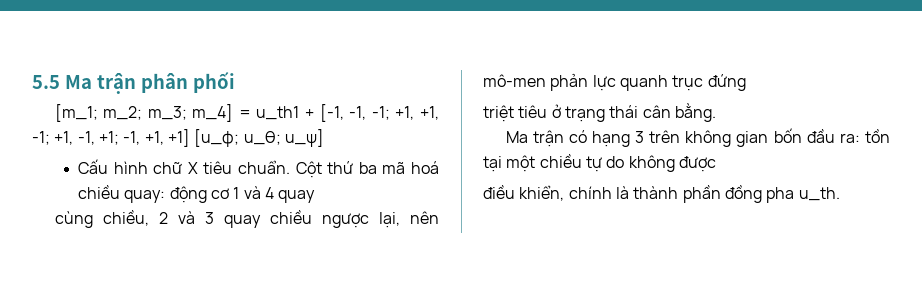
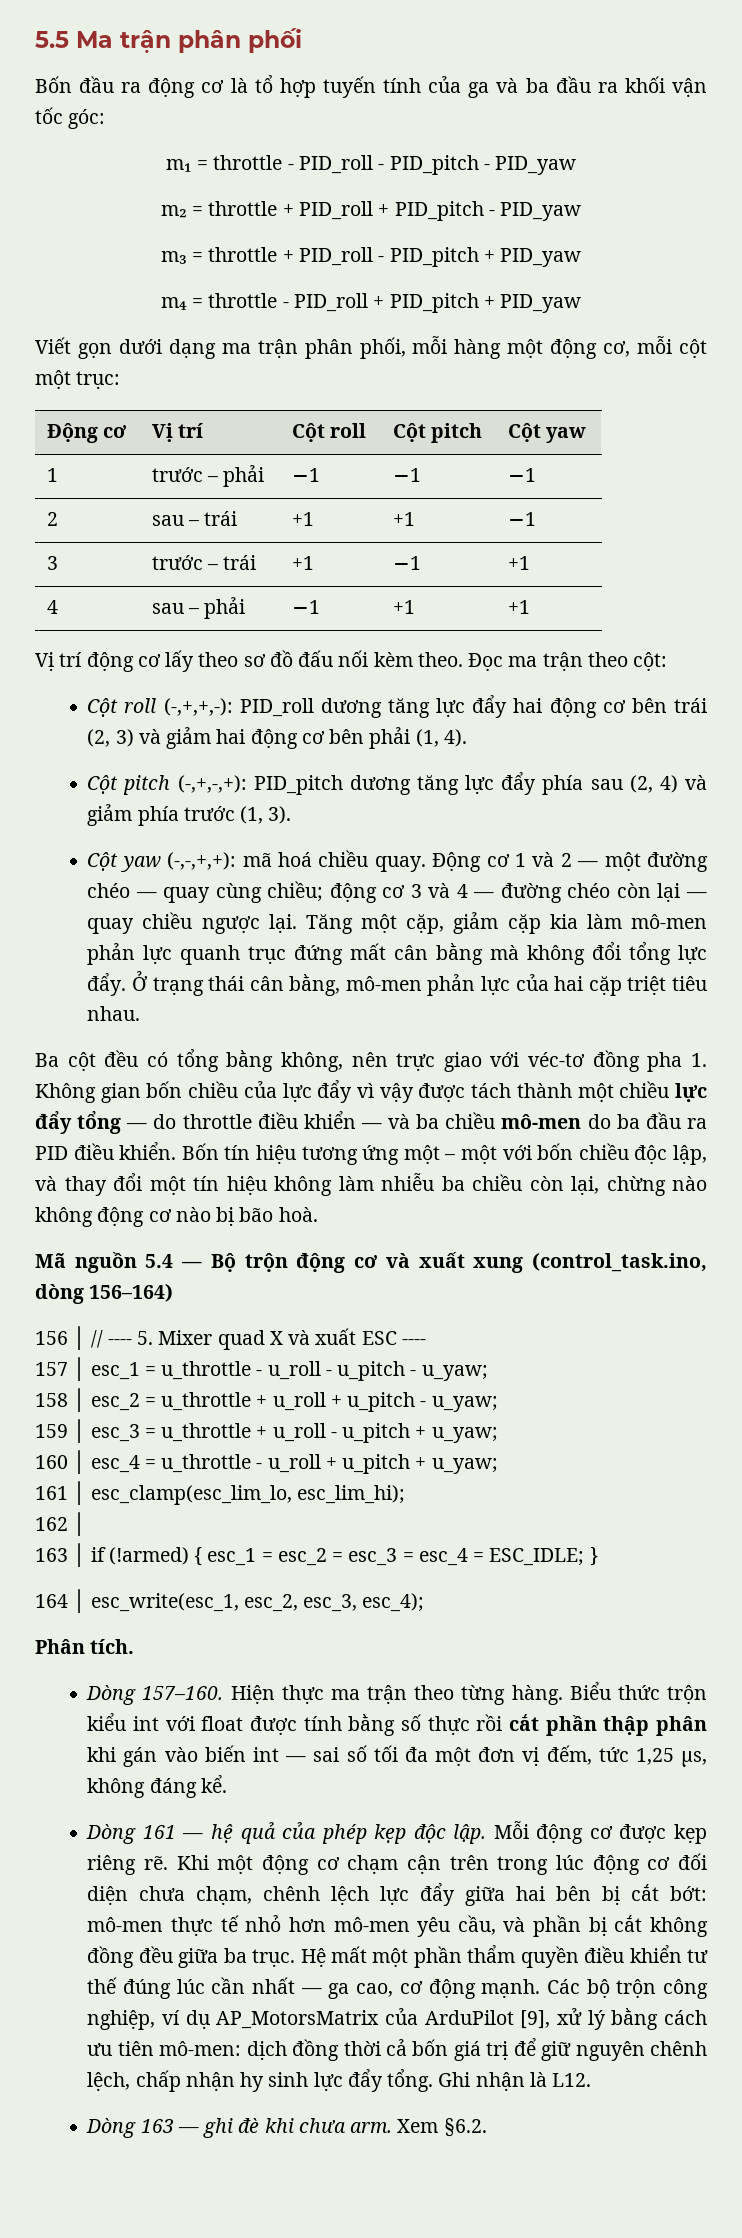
[54,104,440,122] [32,129,324,147] [78,159,377,178] [m_1; m_2; m_3; m_4] = u_th1 + [-1, -1, -1; +1, +1, -1; +1, -1, +1; -1, +1, +1] [u_φ; u_θ; u_ψ] // Cấu hình chữ X tiêu chuẩn. Cột thứ ba -> [35,75,708,98] [35,107,106,129] [165,155,577,175] [160,201,582,221] [160,247,582,267] [160,293,582,313] [35,336,708,359] [35,370,121,389] [46,423,127,443] [151,423,204,442] [291,423,367,442] [392,423,483,443] [507,423,587,443] [46,468,58,482] [151,465,265,487] [291,468,320,482] [392,468,421,482] [507,468,536,482] [46,512,58,526] [151,511,238,526] [291,512,314,526] [392,512,415,526] [507,512,536,526] [46,556,58,570] [151,555,257,570] [291,556,314,570] [392,556,421,570] [507,556,530,570] [46,600,58,614] [151,597,246,619] [291,600,320,614] [392,600,415,614] [507,600,530,614] [35,650,668,672] [87,695,707,718] [87,727,467,749] [87,772,707,795] [87,804,292,826] [87,852,237,872] Bốn đầu ra động cơ là tổ hợp tuyến tính của ga và ba đầu ra khối vận tốc góc: // m₁ = throttle - PID_roll - PID_pitch - PID_yaw // m₂ = throttle + PID_roll + PID_pitch - PID_yaw // m₃ = throttle + PID_roll - PID_pitch + PID_yaw // m₄ = throttle - PID_roll + PID_pitch + PID_yaw // Viết gọn dưới dạng ma trận phân phối, mỗi hàng một động cơ, mỗi cột một trục: // Động cơ | Vị trí | Cột roll | Cột pitch | Cột yaw // 1 | trước – phải | −1 | −1 | −1 // 2 | sau – trái | +1 | +1 | −1 // 3 | trước – trái | +1 | −1 | +1 // 4 | sau – phải | −1 | +1 | +1 // Vị trí động cơ lấy theo sơ đồ đấu nối kèm theo. Đọc ma trận theo cột: // Cột roll (-,+,+,-): PID_roll dương tăng lực đẩy hai động cơ bên trái (2, 3) và giảm hai động cơ bên phải (1, 4). // Cột pitch (-,+,-,+): PID_pitch dương tăng lực đẩy phía sau (2, 4) và giảm phía trước (1, 3). // Cột yaw (-,-,+,+):
[124,186,207,203] quay: động -> [374,852,482,872] quay. Động
[264,187,316,203] [54,210,439,228] 4 quay // cùng chiều, 2 và 3 quay chiều ngược lại, nên -> [560,852,708,872] [87,881,707,903] [87,912,622,934] 2 — một đường chéo — quay cùng chiều; động cơ 3 và 4 — đường chéo còn lại — quay chiều ngược lại. Tăng một cặp, giảm cặp kia làm
[483,103,716,122] [505,128,890,147] [483,154,716,172] [483,185,840,203] // triệt tiêu ở trạng thái cân bằng. // Ma trận có hạng 3 trên không gian bốn đầu ra: tồn tại một chiều tự do không được // điều khiển, chính là thành phần đồng pha u_th. -> [350,942,707,965] [87,971,707,996] [87,1006,141,1021] [35,1049,707,1072] [35,1080,707,1103] [35,1110,707,1134] [35,1142,708,1165] [35,1173,707,1196] [35,1207,318,1227] [35,1252,708,1273] [35,1283,174,1304] [35,1326,426,1350] [35,1357,488,1381] [35,1388,498,1412] [35,1419,498,1443] [35,1450,498,1474] [35,1481,405,1505] [35,1512,86,1536] [35,1543,598,1567] [35,1589,425,1613] [35,1639,135,1654] [86,1682,708,1705] [87,1713,707,1736] [87,1745,708,1767] [87,1775,227,1798] [86,1821,707,1844] [87,1853,707,1875] [87,1883,707,1906] [87,1915,708,1937] [87,1945,709,1968] [87,1977,709,1999] [87,2008,707,2030] [87,2038,707,2061] [87,2069,592,2092] [86,2118,487,2138] mất cân bằng mà không đổi tổng lực đẩy. Ở trạng thái cân bằng, mô-men phản lực của hai cặp triệt tiêu nhau. // Ba cột đều có tổng bằng không, nên trực giao với véc-tơ đồng pha 1. Không gian bốn chiều của lực đẩy vì vậy được tách thành một chiều lực đẩy tổng — do throttle điều khiển — và ba chiều mô-men do ba đầu ra PID điều khiển. Bốn tín hiệu tương ứng một – một với bốn chiều độc lập, và thay đổi một tín hiệu không làm nhiễu ba chiều còn lại, chừng nào không động cơ nào bị bão hoà. // Mã nguồn 5.4 — Bộ trộn động cơ và xuất xung (control_task.ino, dòng 156–164) // 156 │ // ---- 5. Mixer quad X và xuất ESC ---- // 157 │ esc_1 = u_throttle - u_roll - u_pitch - u_yaw; // 158 │ esc_2 = u_throttle + u_roll + u_pitch - u_yaw; // 159 │ esc_3 = u_throttle + u_roll - u_pitch + u_yaw; // 160 │ esc_4 = u_throttle - u_roll + u_pitch + u_yaw; // 161 │ esc_clamp(esc_lim_lo, esc_lim_hi); // 162 │ // 163 │ if (!armed) { esc_1 = esc_2 = esc_3 = esc_4 = ESC_IDLE; } // 164 │ esc_write(esc_1, esc_2, esc_3, esc_4); // Phân tích. // Dòng 157–160. Hiện thực ma trận theo từng hàng. Biểu thức trộn kiểu int với float được tính bằng số thực rồi cắt phần thập phân khi gán vào biến int — sai số tối đa một đơn vị đếm, tức 1,25 µs, không đáng kể. // Dòng 161 — hệ quả của phép kẹp độc lập. Mỗi động cơ được kẹp riêng rẽ. Khi một động cơ chạm cận trên trong lúc động cơ đối diện chưa chạm, chênh lệch lực đẩy giữa hai bên bị cắt bớt: mô-men thực tế nhỏ hơn mô-men yêu cầu, và phần bị cắt không đồng đều giữa ba trục. Hệ mất một phần thẩm quyền điều khiển tư thế đúng lúc cần nhất — ga cao, cơ động mạnh. Các bộ trộn công nghiệp, ví dụ AP_MotorsMatrix của ArduPilot [9], xử lý bằng cách ưu tiên mô-men: dịch đồng thời cả bốn giá trị để giữ nguyên chênh lệch, chấp nhận hy sinh lực đẩy tổng. Ghi nhận là L12. // Dòng 163 — ghi đè khi chưa arm. Xem §6.2.

